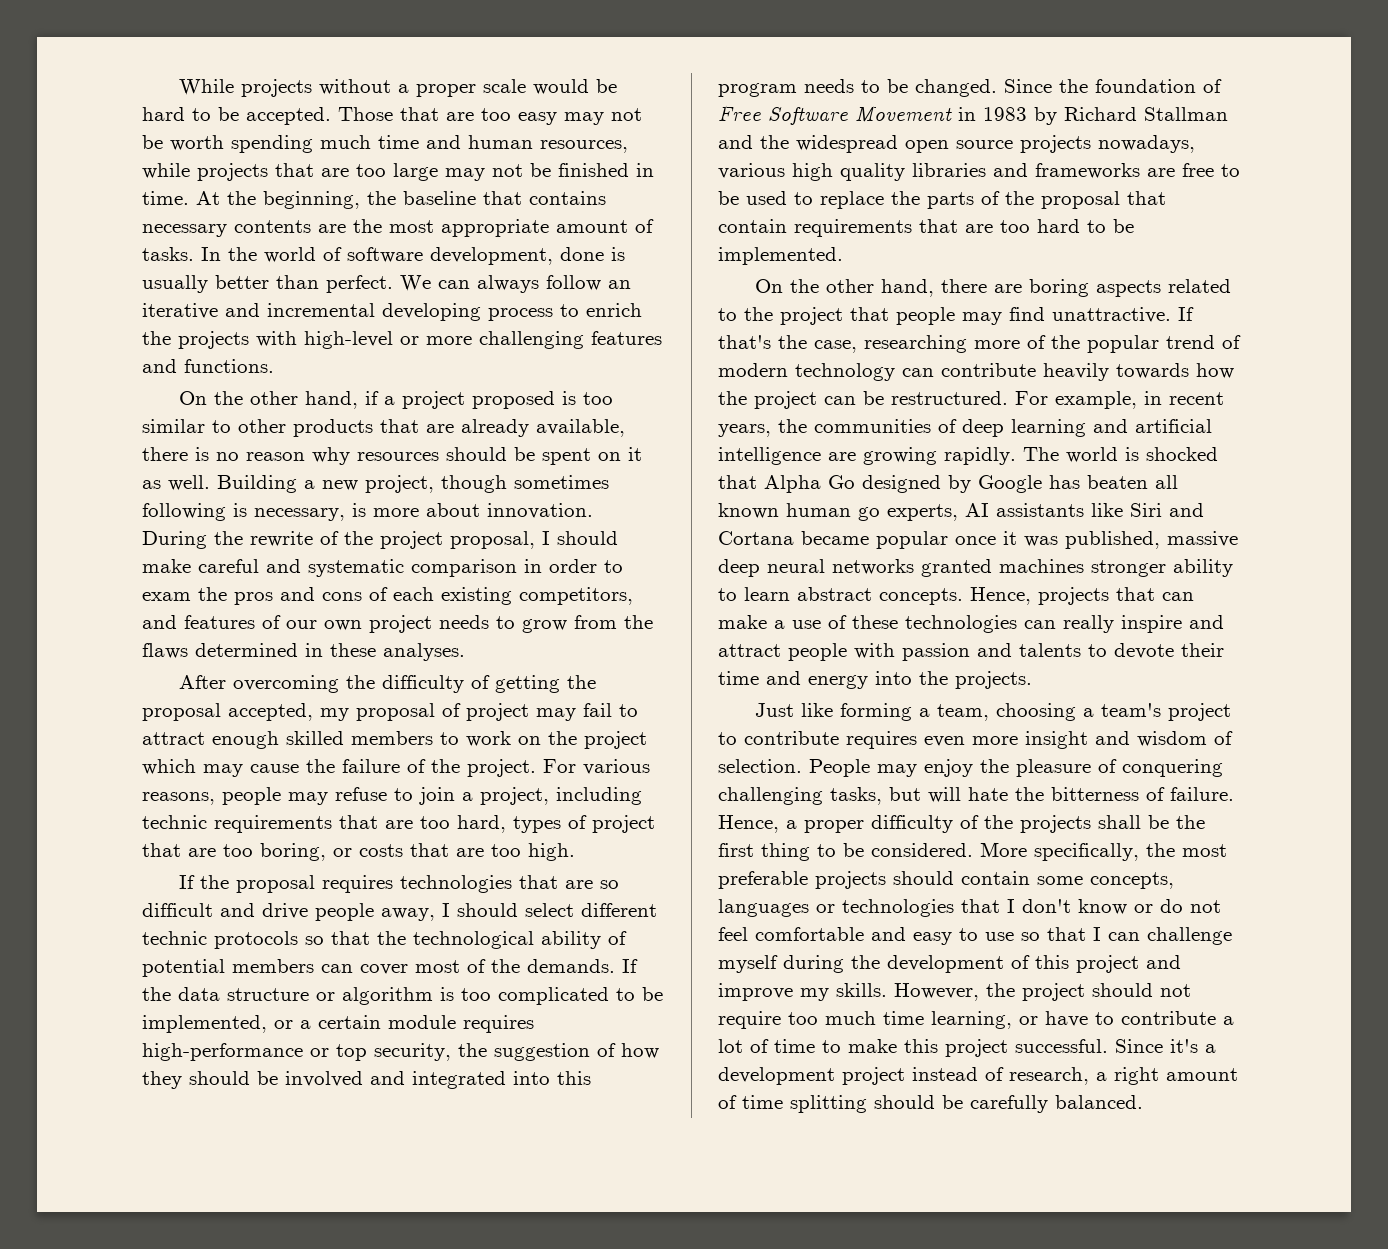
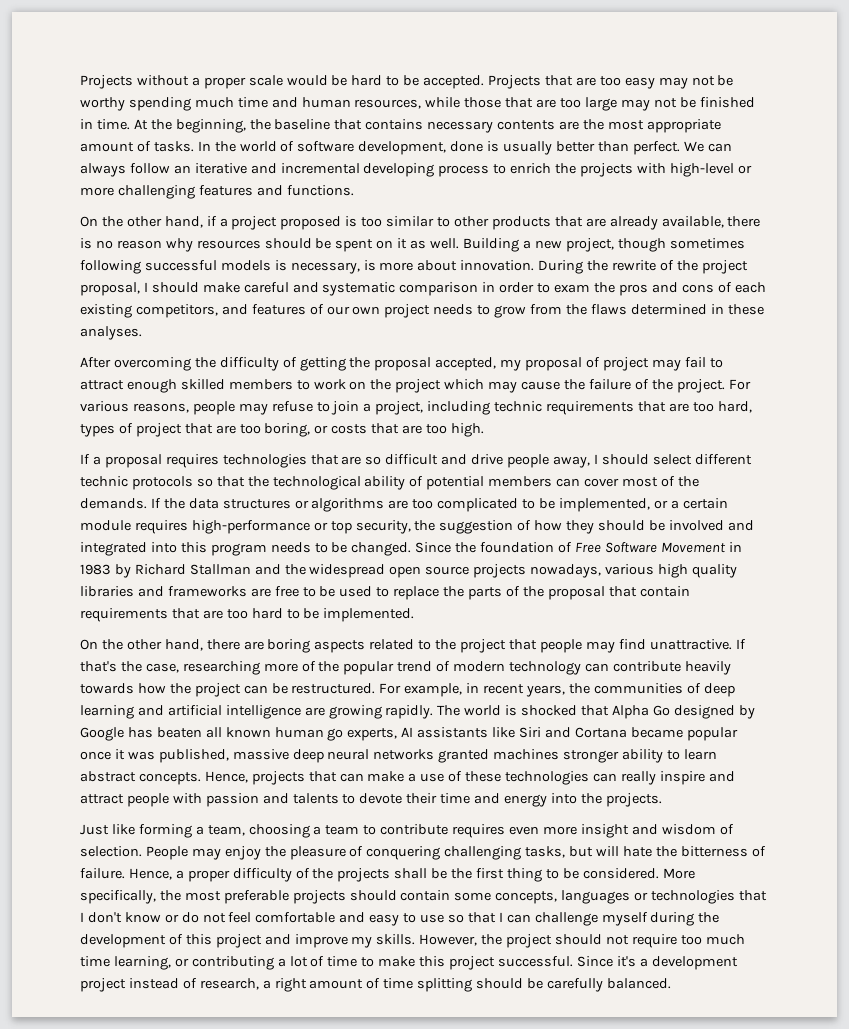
[179,79,313,97] While projects -> [80,75,133,89] Projects
[338,107,393,121] Those -> [488,75,542,89] Projects
[170,135,224,151] worth -> [80,97,125,111] worthy
[197,163,268,181] projects -> [464,97,502,108] those
(226, 512) none -> [144,260,271,271] successful models
[200,875,230,889] the -> [92,456,101,465] a
[227,987,454,1005] structure or algorithm is -> [222,498,409,512] structures or algorithms are
[1101,703,1232,721] team's project -> [325,825,360,835] team
[1045,1011,1216,1027] have to contribute -> [191,956,274,970] contributing

